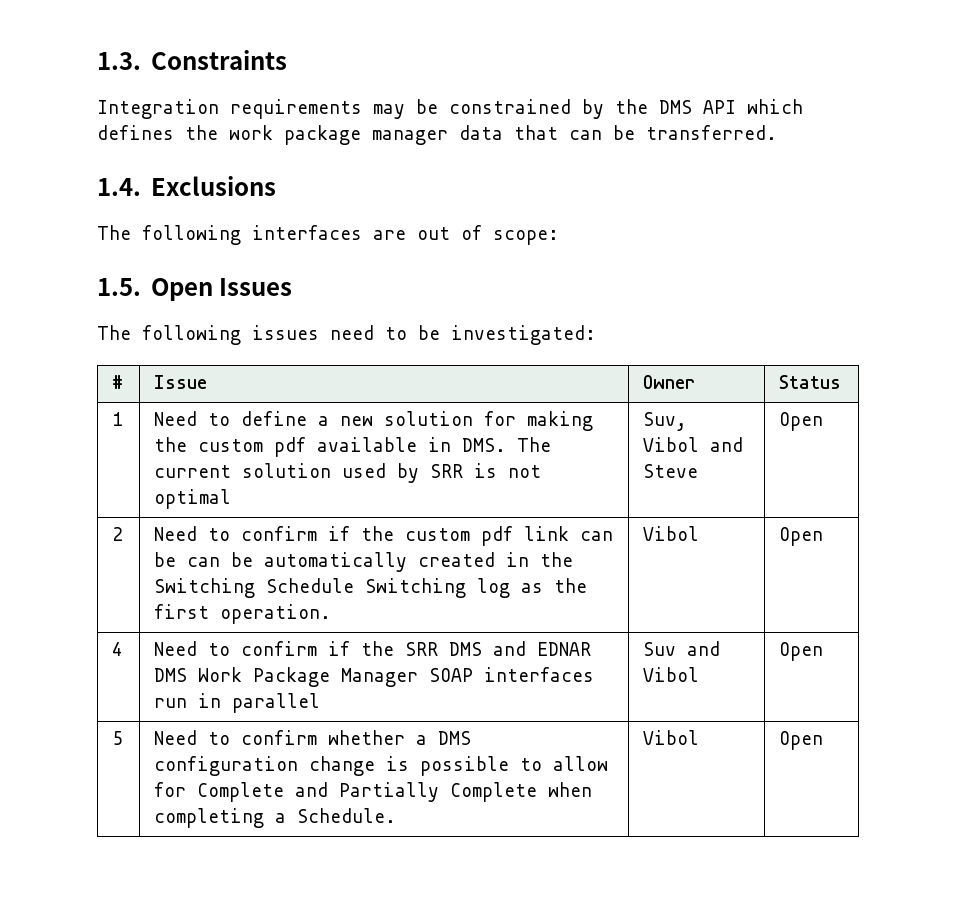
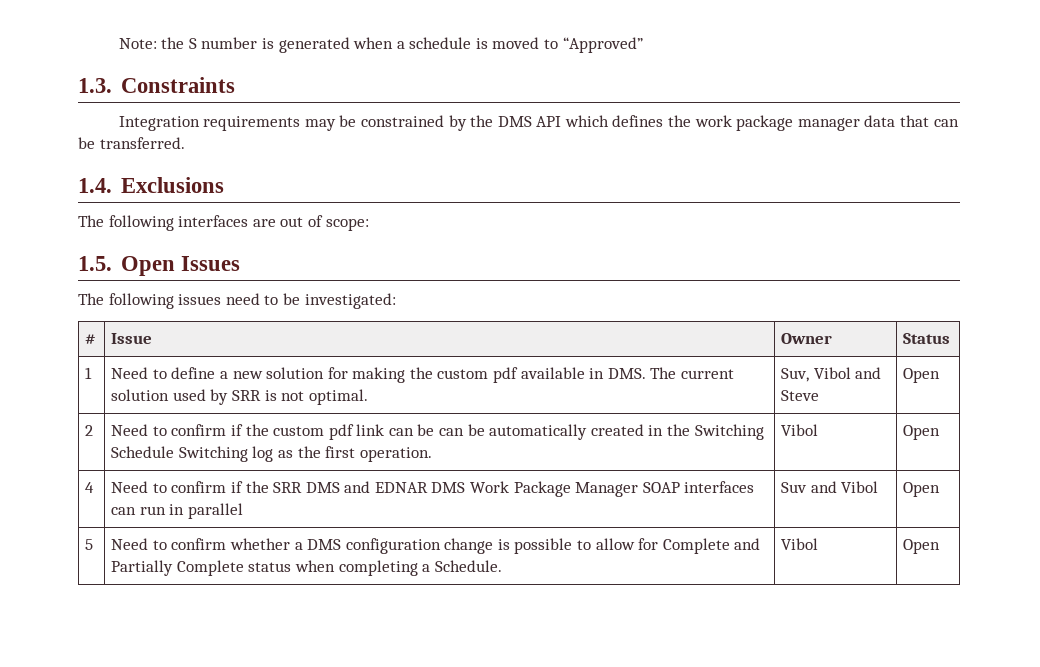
(97, 61) none -> [118,37,643,53] Note: the S number is generated when a schedule is moved to “Approved” //
[154,489,232,509] optimal -> [308,389,368,405] optimal.
(595, 674) none -> [111,507,137,515] can
(538, 792) none -> [248,562,292,572] status

